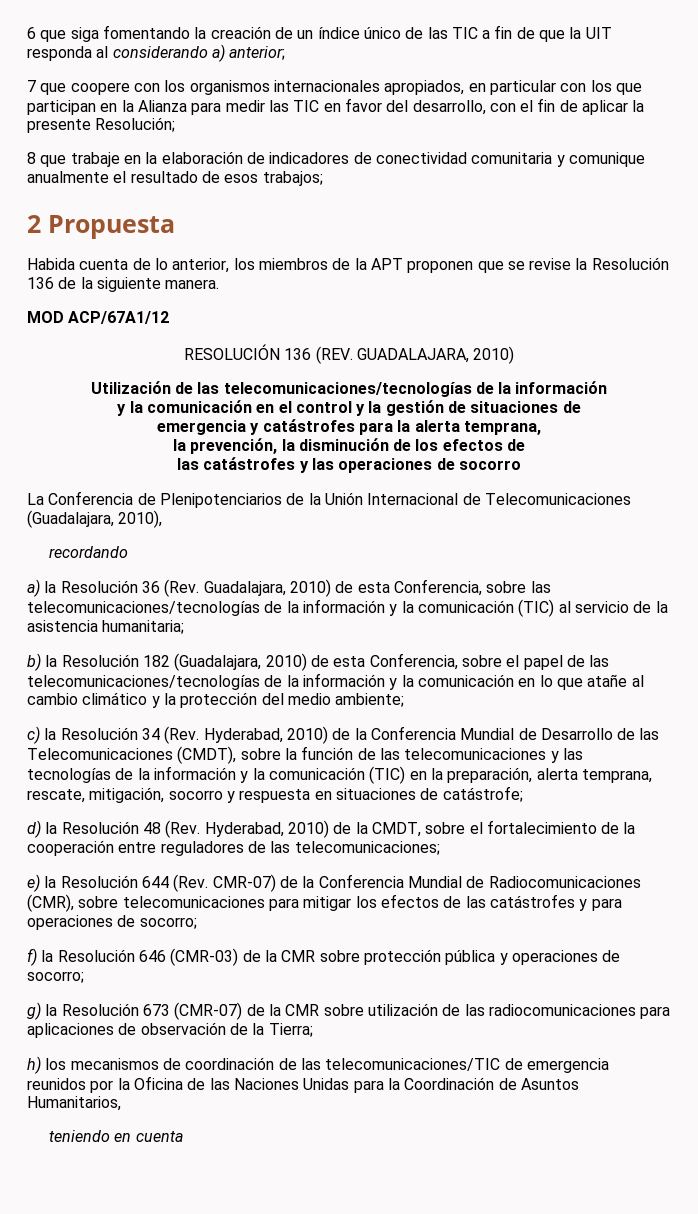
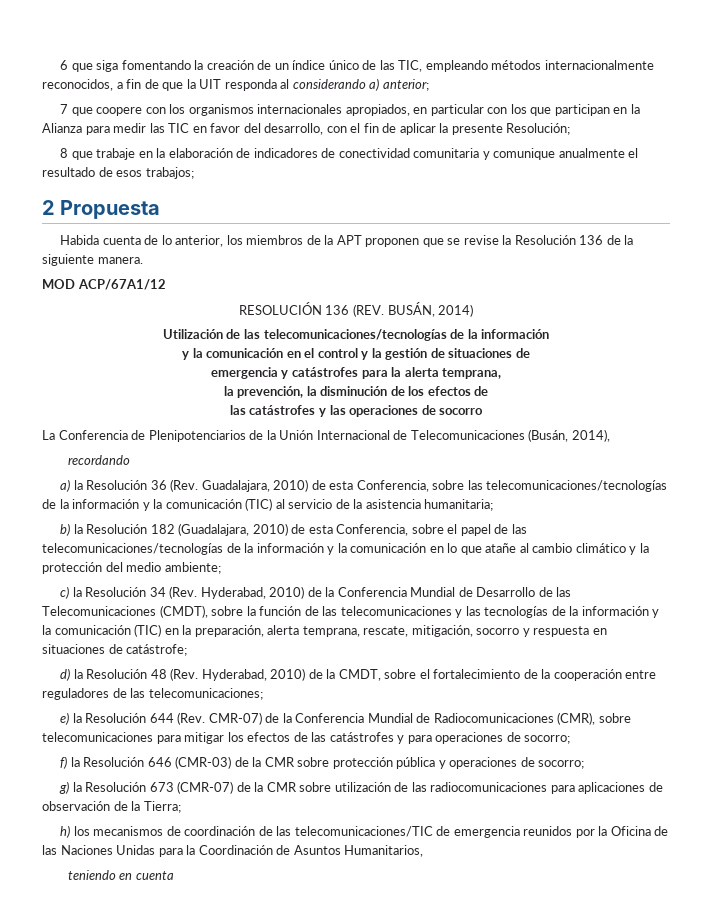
[451,27,478,39] TIC -> [398,60,654,72] [42,79,113,91] TIC, empleando métodos internacionalmente reconocidos,
[356,346,515,364] GUADALAJARA, 2010) -> [387,302,474,317] BUSÁN, 2014)
[27,510,163,528] (Guadalajara, 2010), -> [528,429,610,442] (Busán, 2014),

